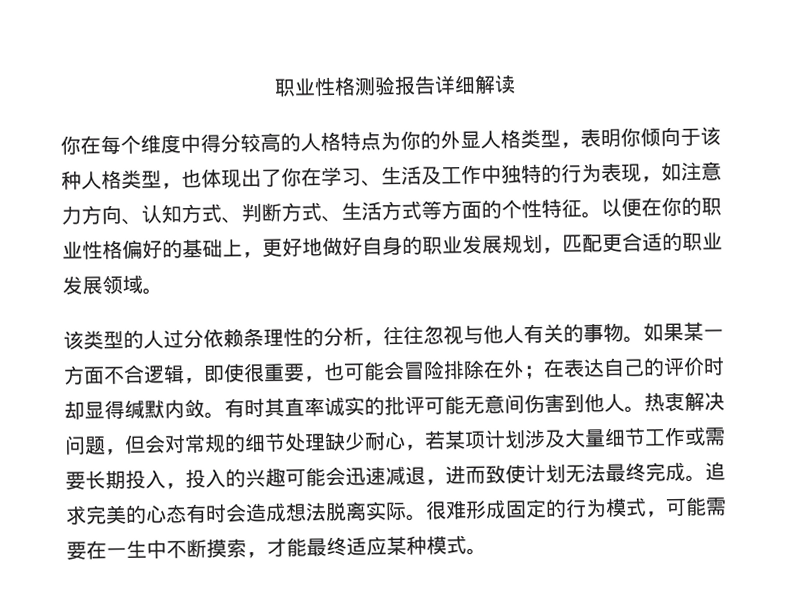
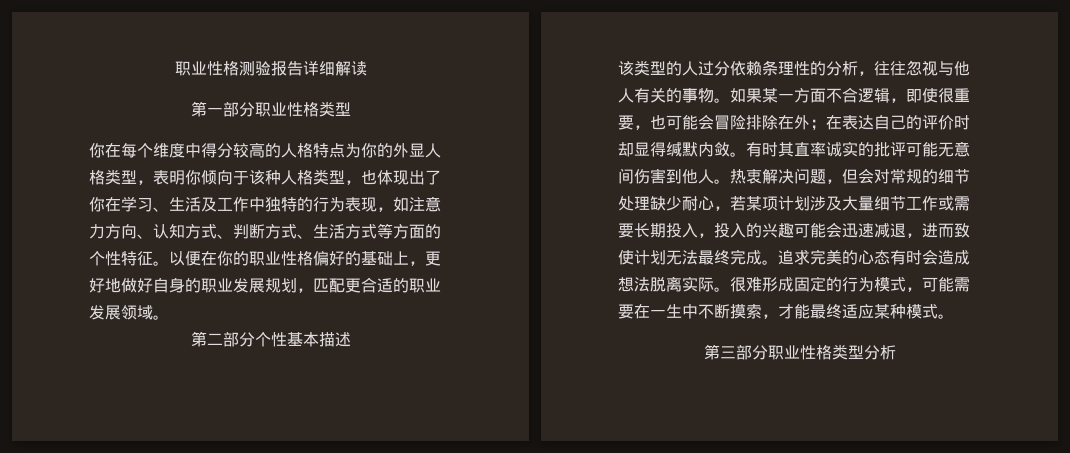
(516, 84) none -> [190,101,351,117] // 第一部分职业性格类型
(163, 291) none -> [190,331,351,347] // 第二部分个性基本描述
(487, 551) none -> [703,344,896,360] // 第三部分职业性格类型分析

